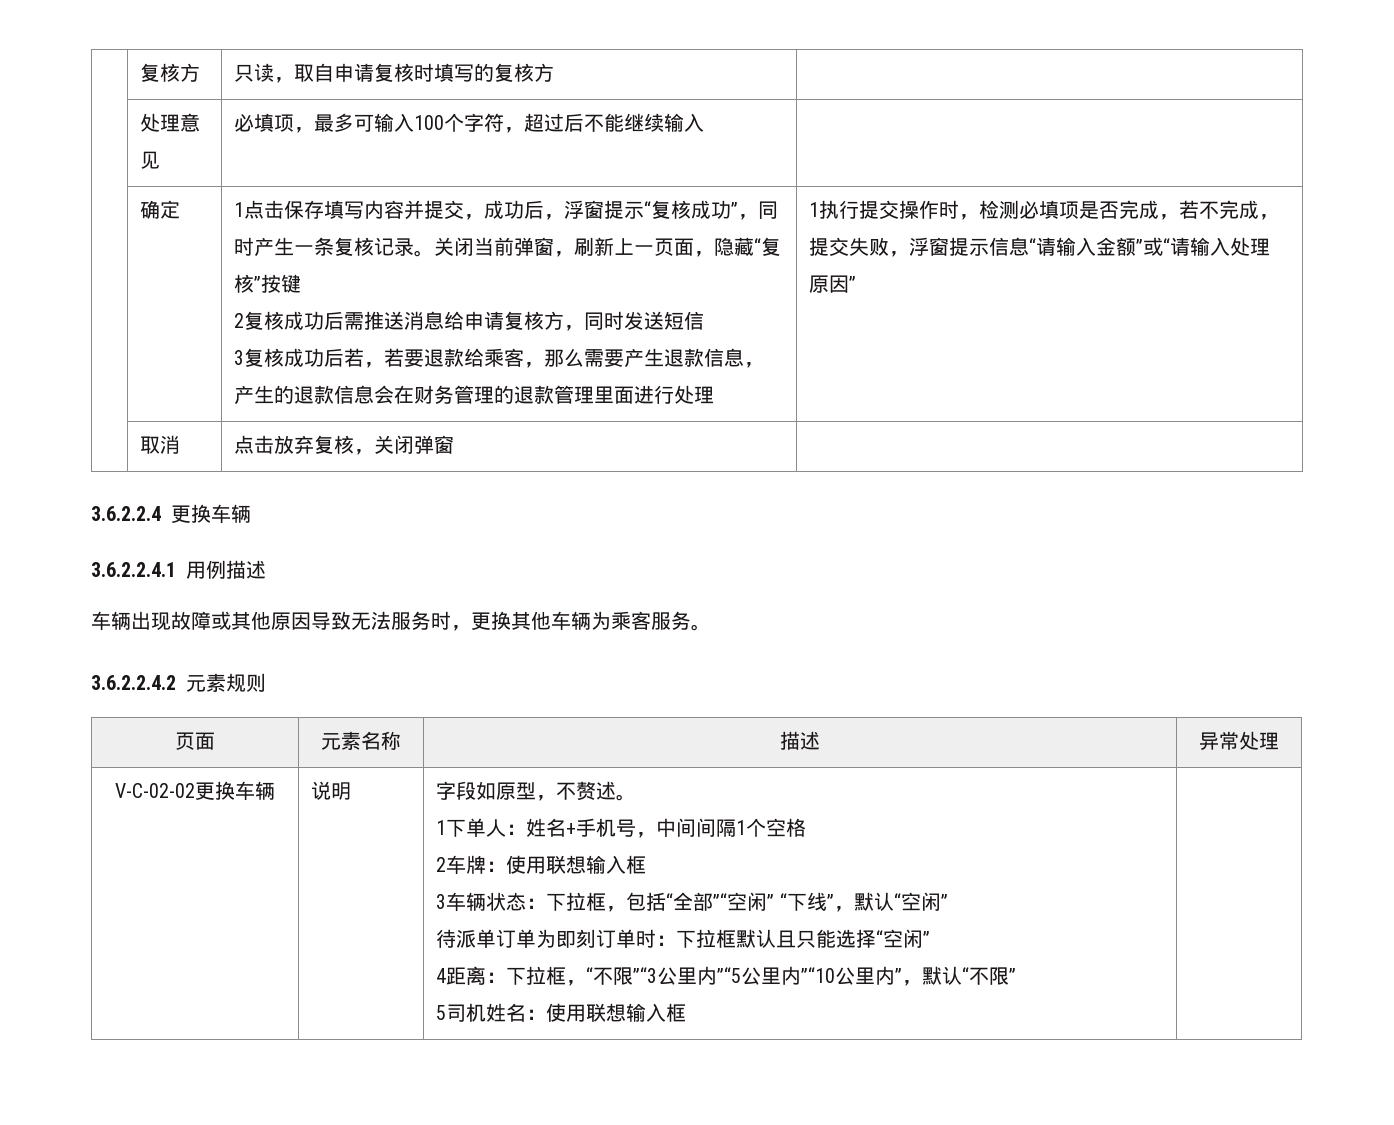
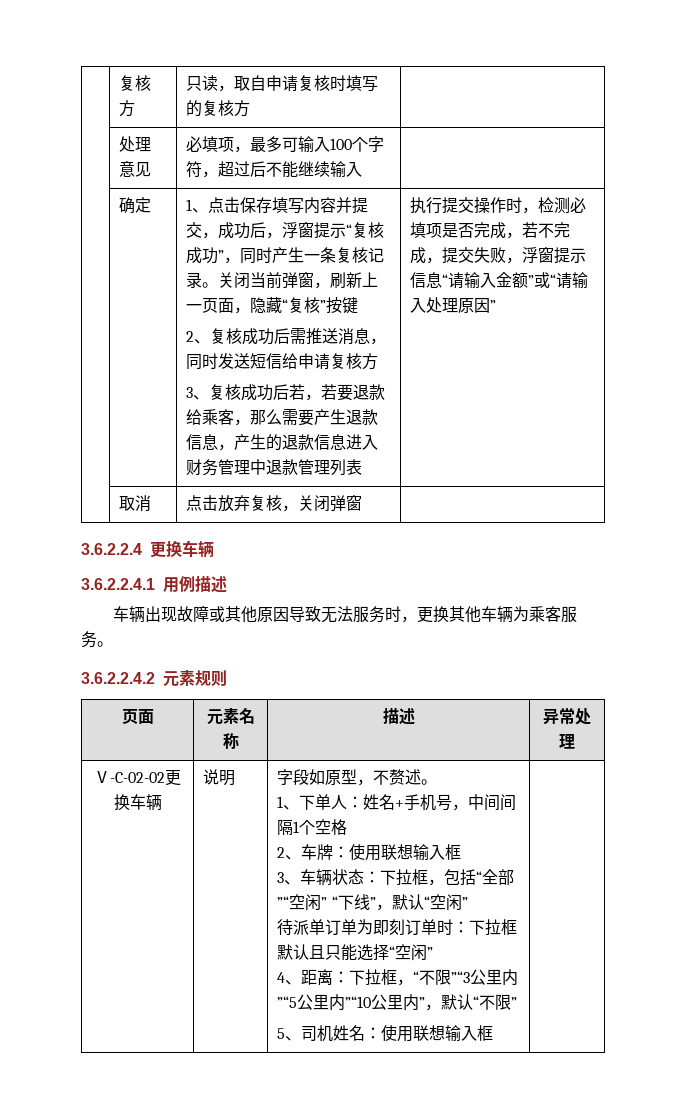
(245, 209) none -> [192,208,209,213] 、
(245, 320) none -> [194,339,211,344] 、
[444,311,565,330] 给申请复核方 -> (371, 336) none
[234,350,245,365] // 3 -> [282,353,379,370] [186,387,210,400] 给申请复核方 // 3、
[374,385,415,404] 会在 -> [346,434,379,450] 进入
[494,385,515,404] 的 -> [250,459,267,475] 中
[594,385,715,404] [809,202,820,217] 里面进行处理 | 1 -> [330,459,363,476] 列表 |
(447, 827) none -> [283,805,300,810] 、
(447, 864) none -> [285,855,302,860] 、
(447, 901) none -> [284,880,301,885] 、
(447, 975) none -> [285,980,302,985] 、
(447, 1012) none -> [285,1036,302,1041] 、

